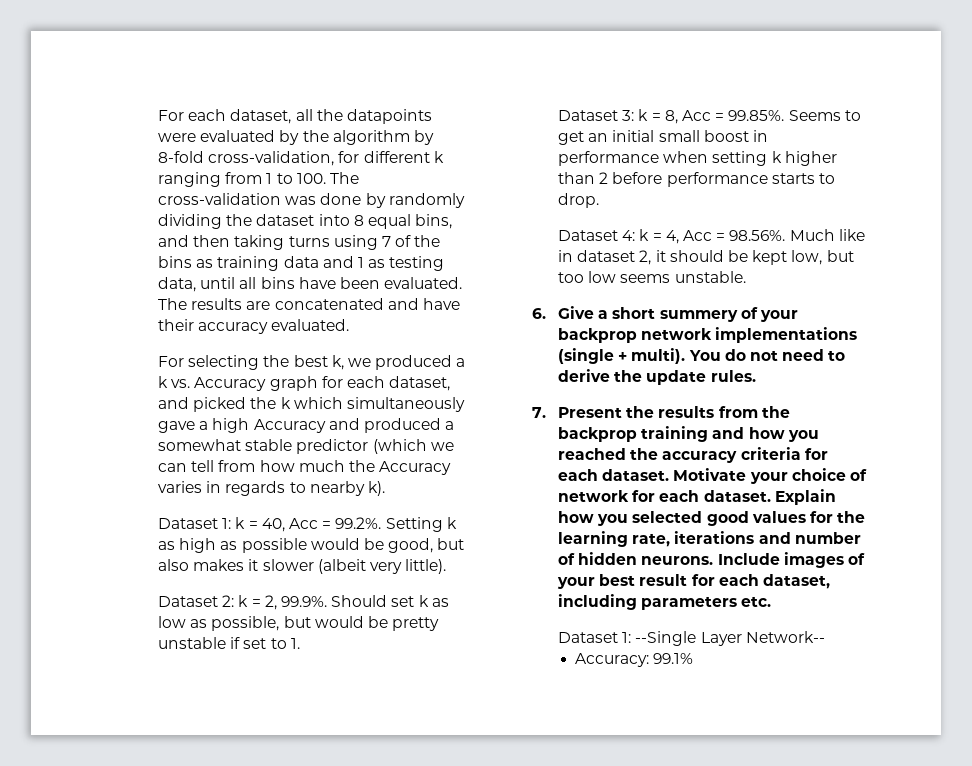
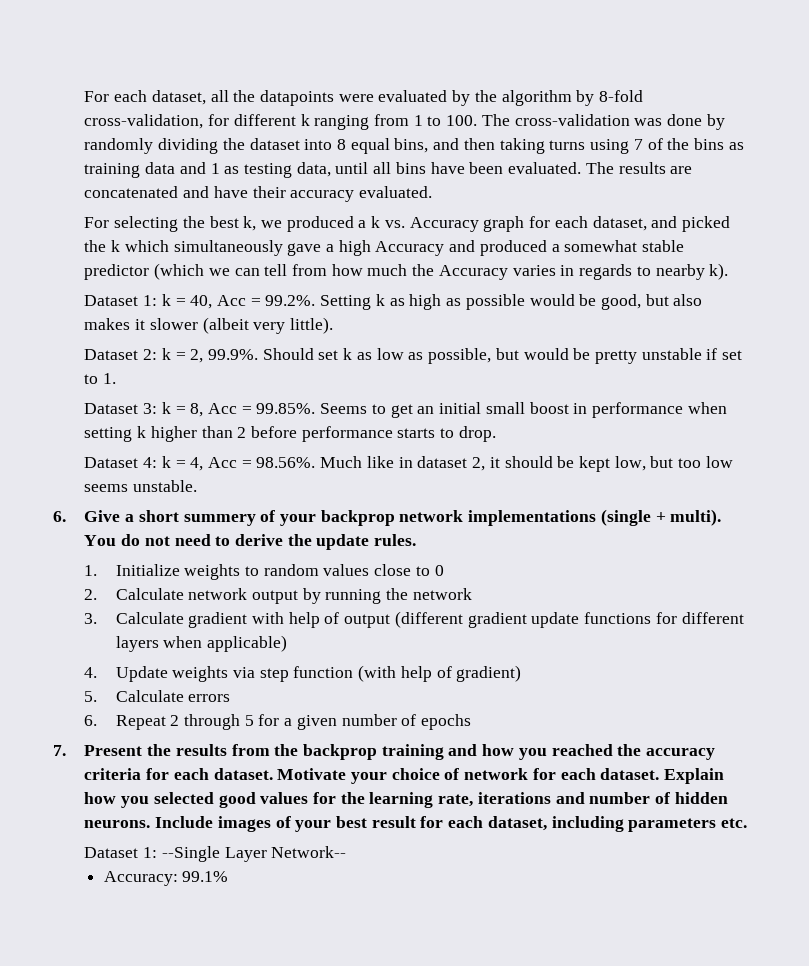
(756, 376) none -> [84,564,444,580] [84,588,472,604] [84,611,744,628] [115,635,288,652] [84,665,522,682] [84,690,231,702] [84,714,472,730] // 1. Initialize weights to random values close to 0 // 2. Calculate network output by running the network // 3. Calculate gradient with help of output (different gradient update functions for different layers when applicable) // 4. Update weights via step function (with help of gradient) // 5. Calculate errors // 6. Repeat 2 through 5 for a given number of epochs

